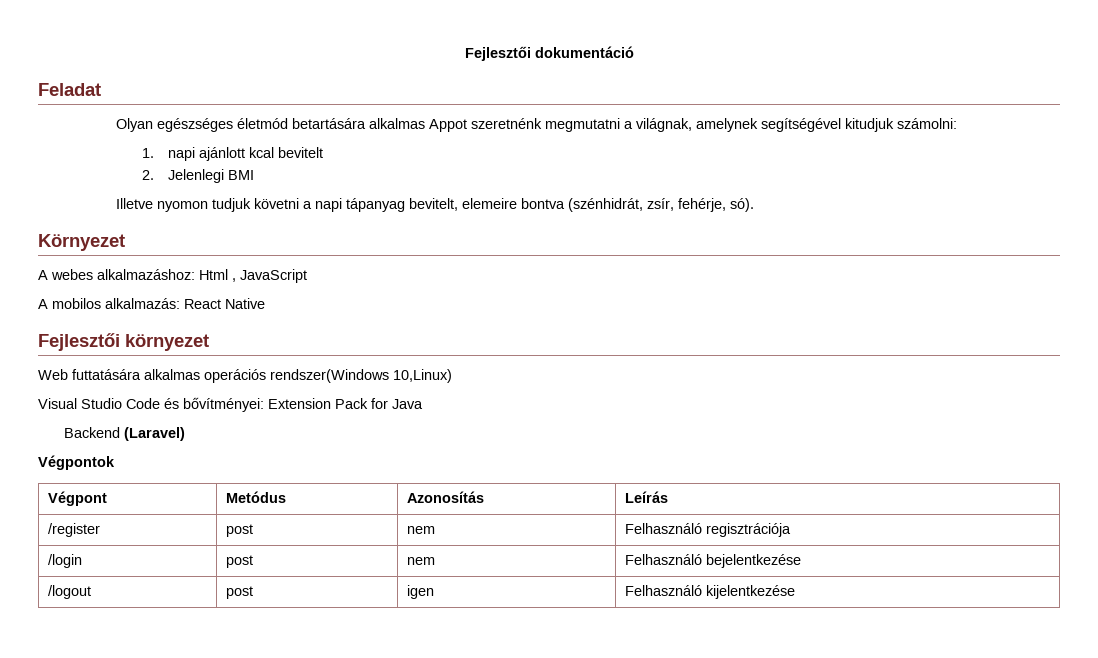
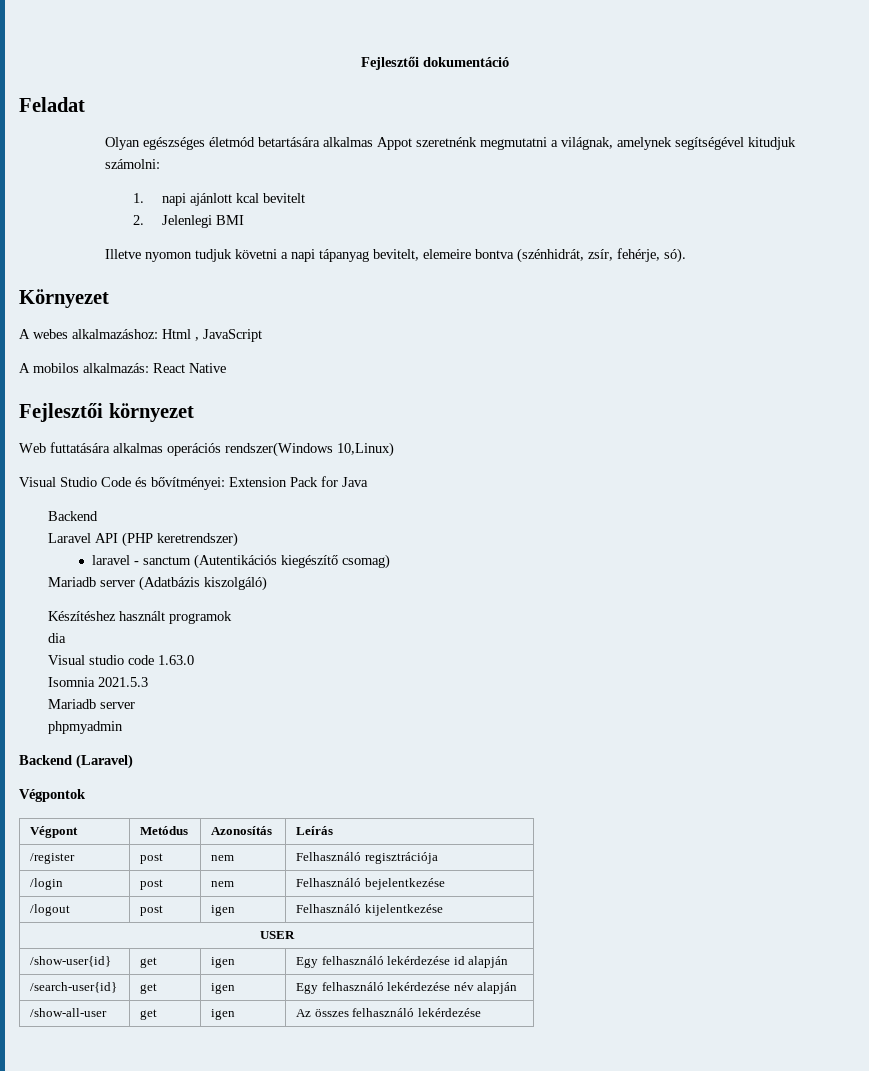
(121, 432) none -> [47,532,238,547] [92,554,391,569] [47,576,267,591] [47,611,232,624] [47,633,66,643] [47,655,194,665] [47,677,148,687] [47,699,135,709] [47,721,123,734] [19,755,72,765] // Laravel API (PHP keretrendszer) // laravel - sanctum (Autentikációs kiegészítő csomag) // Mariadb server (Adatbázis kiszolgáló) // Készítéshez használt programok // dia // Visual studio code 1.63.0 // Isomnia 2021.5.3 // Mariadb server // phpmyadmin // Backend
(795, 592) none -> [259,931,295,939] [30,956,112,967] [140,957,158,968] [211,957,236,968] [296,956,509,968] [30,982,118,993] [140,983,158,994] [211,983,236,994] [296,982,518,994] [30,1008,108,1017] [140,1009,158,1020] [211,1009,236,1020] [296,1008,481,1017] // USER // /show-user{id} | get | igen | Egy felhasználó lekérdezése id alapján // /search-user{id} | get | igen | Egy felhasználó lekérdezése név alapján // /show-all-user | get | igen | Az összes felhasználó lekérdezése

